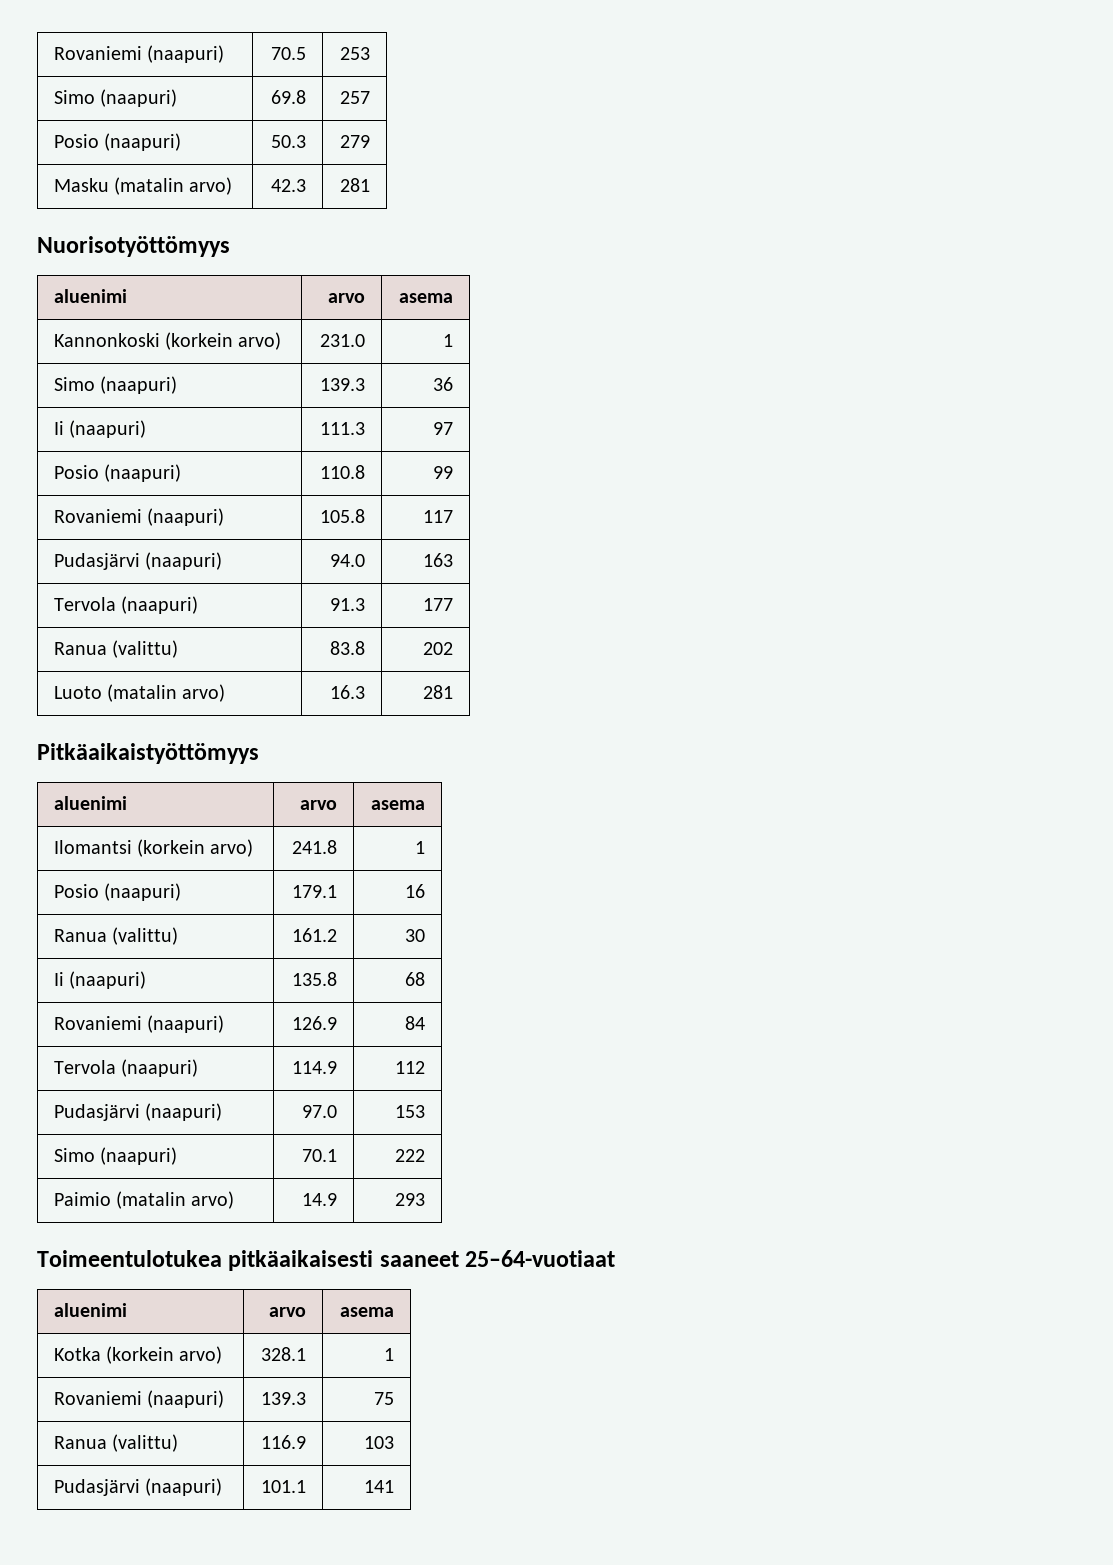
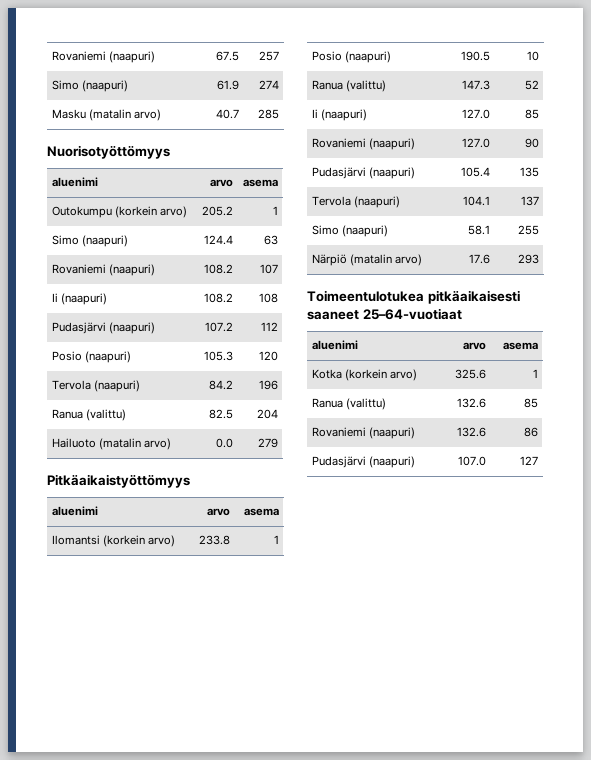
[53,45,224,63] [271,47,307,60] [340,47,371,60] [53,89,177,107] [271,90,307,104] [340,91,371,104] [53,133,181,151] [271,135,307,148] [340,135,371,148] Rovaniemi (naapuri) | 70.5 | 253 // Simo (naapuri) | 69.8 | 257 // Posio (naapuri) | 50.3 | 279 -> [51,51,155,63] [216,51,240,61] [259,51,280,61] [51,80,128,92] [217,80,240,90] [259,80,280,89] Rovaniemi (naapuri) | 67.5 | 257 // Simo (naapuri) | 61.9 | 274
[271,179,307,192] [340,178,371,192] 42.3 | 281 -> [216,109,240,119] [258,109,280,119] 40.7 | 285
[53,332,282,350] [320,334,366,347] Kannonkoski (korkein arvo) | 231.0 -> [51,206,187,218] [202,206,234,216] Outokumpu (korkein arvo) | 205.2
[320,378,366,391] [433,377,454,391] [53,420,146,438] [320,422,366,435] [433,422,454,435] [53,464,181,482] [320,465,366,479] [433,466,454,479] [53,508,224,526] [320,509,366,523] [423,510,454,523] [53,552,222,570] [330,554,366,567] [423,553,454,567] [53,596,198,614] [330,598,366,611] [423,598,454,611] [53,640,178,658] [330,641,366,655] [423,642,454,655] [53,684,226,702] [330,685,366,699] [423,685,454,699] 139.3 | 36 // Ii (naapuri) | 111.3 | 97 // Posio (naapuri) | 110.8 | 99 // Rovaniemi (naapuri) | 105.8 | 117 // Pudasjärvi (naapuri) | 94.0 | 163 // Tervola (naapuri) | 91.3 | 177 // Ranua (valittu) | 83.8 | 202 // Luoto (matalin arvo) | 16.3 | 281 -> [204,235,234,245] [264,235,279,245] [51,264,155,276] [204,264,234,274] [260,264,279,274] [51,293,107,305] [204,293,234,303] [259,293,279,303] [51,322,155,334] [205,322,234,332] [261,322,279,331] [51,351,131,363] [204,351,234,361] [259,351,279,361] [51,380,140,392] [209,380,234,390] [259,380,279,390] [51,409,126,421] [209,409,234,419] [257,409,279,419] [51,438,171,450] [216,438,234,448] [258,438,279,448] 124.4 | 63 // Rovaniemi (naapuri) | 108.2 | 107 // Ii (naapuri) | 108.2 | 108 // Pudasjärvi (naapuri) | 107.2 | 112 // Posio (naapuri) | 105.3 | 120 // Tervola (naapuri) | 84.2 | 196 // Ranua (valittu) | 82.5 | 204 // Hailuoto (matalin arvo) | 0.0 | 279
[292,840,338,854] 241.8 -> [199,535,231,545] 233.8
[292,885,338,898] [405,884,426,898] [53,927,178,945] [292,928,338,942] [405,929,426,942] [53,971,146,989] [292,972,338,986] [405,972,426,986] [53,1015,224,1033] [292,1016,338,1030] [405,1016,426,1030] [53,1059,198,1077] [292,1061,338,1074] [395,1061,426,1074] [53,1103,222,1121] [302,1105,338,1118] [395,1105,426,1118] [53,1147,177,1165] [302,1149,338,1162] [395,1149,426,1162] [53,1191,235,1209] [302,1193,338,1206] 179.1 | 16 // Ranua (valittu) | 161.2 | 30 // Ii (naapuri) | 135.8 | 68 // Rovaniemi (naapuri) | 126.9 | 84 // Tervola (naapuri) | 114.9 | 112 // Pudasjärvi (naapuri) | 97.0 | 153 // Simo (naapuri) | 70.1 | 222 // Paimio (matalin arvo) | 14.9 -> [461,51,491,61] [527,51,540,61] [311,80,386,92] [462,80,491,90] [525,80,540,90] [311,109,367,121] [462,109,491,119] [525,109,540,119] [311,138,415,150] [462,138,491,148] [525,138,540,148] [311,167,415,179] [461,167,491,177] [520,167,540,177] [311,196,400,208] [463,196,491,206] [521,196,540,206] [311,225,388,237] [468,225,491,235] [518,225,540,235] [311,254,422,266] [469,254,491,264] 190.5 | 10 // Ranua (valittu) | 147.3 | 52 // Ii (naapuri) | 127.0 | 85 // Rovaniemi (naapuri) | 127.0 | 90 // Pudasjärvi (naapuri) | 105.4 | 135 // Tervola (naapuri) | 104.1 | 137 // Simo (naapuri) | 58.1 | 255 // Närpiö (matalin arvo) | 17.6
[261,1347,307,1361] [384,1348,395,1361] [53,1390,224,1408] [261,1392,307,1405] [374,1392,395,1405] [53,1434,178,1452] [261,1435,307,1449] [364,1436,395,1449] [53,1478,222,1496] [261,1480,307,1493] [364,1480,395,1493] 328.1 | 1 // Rovaniemi (naapuri) | 139.3 | 75 // Ranua (valittu) | 116.9 | 103 // Pudasjärvi (naapuri) | 101.1 | 141 -> [455,369,487,379] [533,369,539,378] [311,398,386,410] [457,398,487,408] [524,398,539,408] [311,427,415,439] [457,427,487,437] [524,427,539,437] [311,456,415,468] [458,456,487,466] [520,456,539,465] 325.6 | 1 // Ranua (valittu) | 132.6 | 85 // Rovaniemi (naapuri) | 132.6 | 86 // Pudasjärvi (naapuri) | 107.0 | 127

